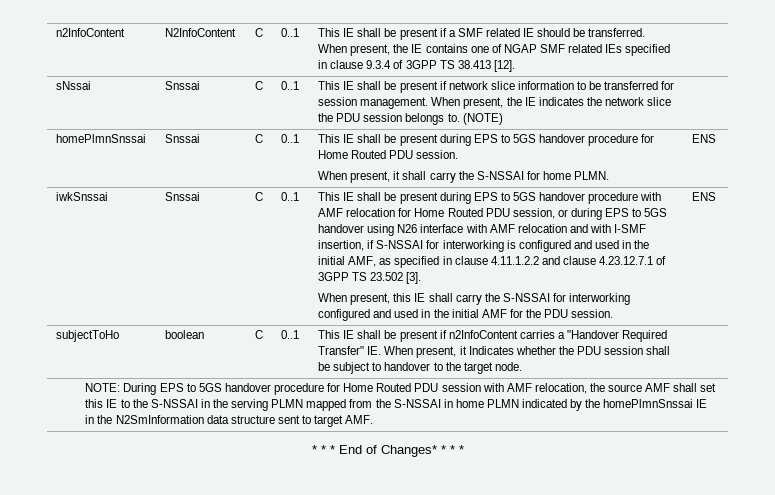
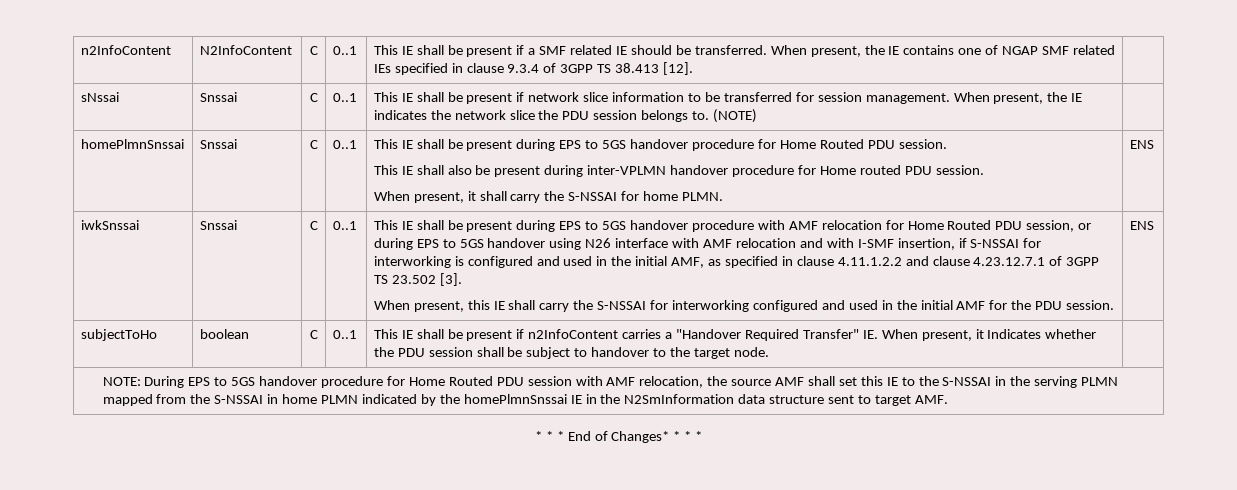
(459, 154) none -> [373,165,984,177] // This IE shall also be present during inter-VPLMN handover procedure for Home routed PDU session.

